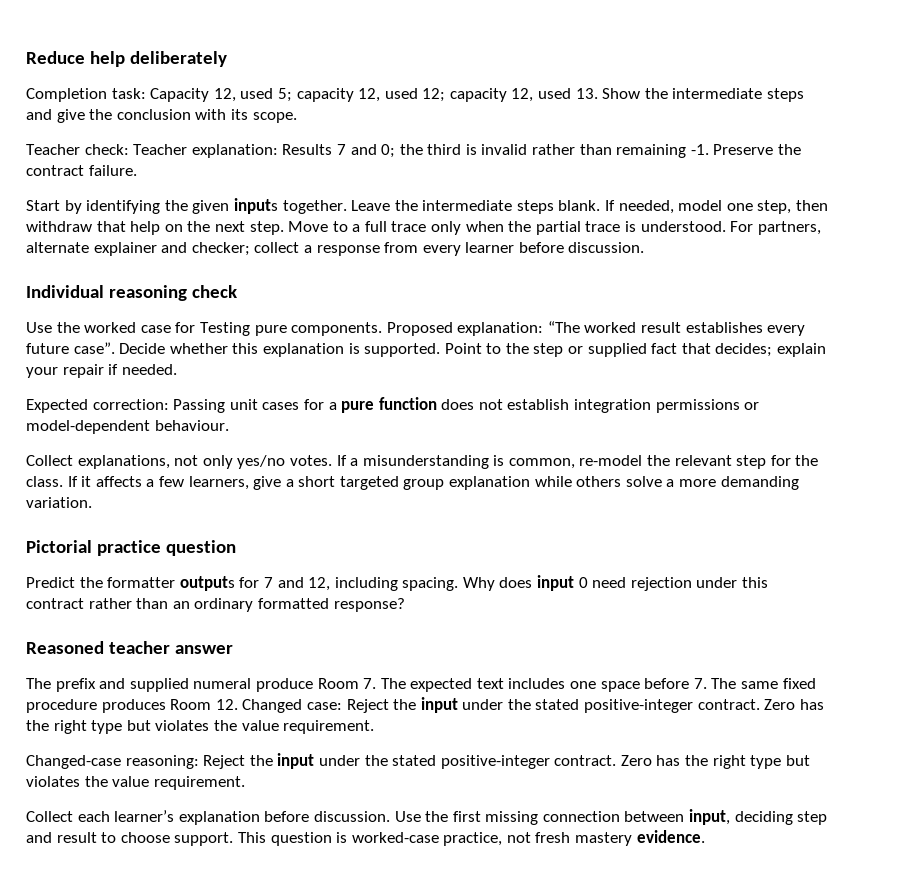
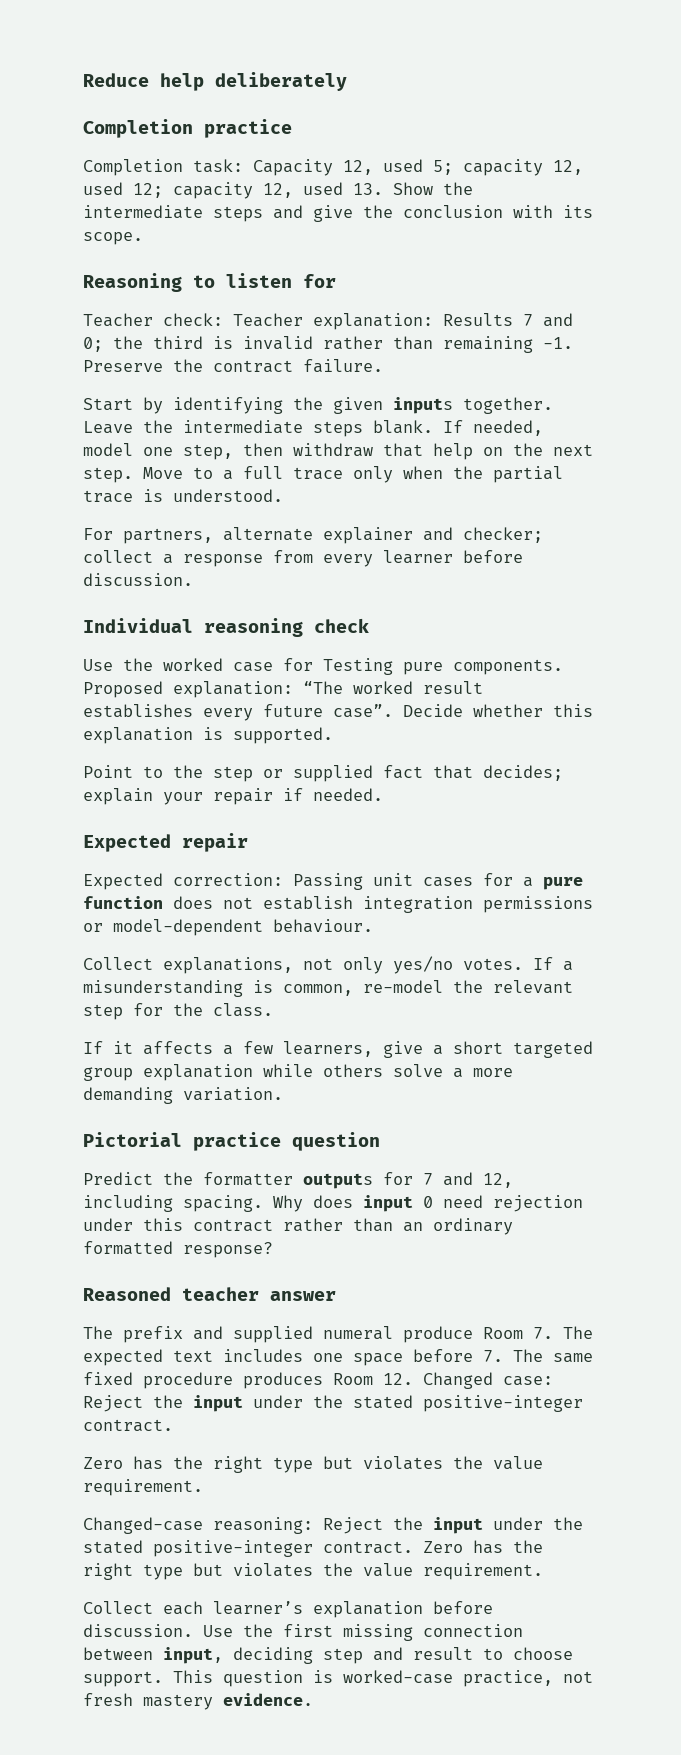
(227, 59) none -> [83,119,292,138] // Completion practice
(297, 117) none -> [83,273,336,292] // Reasoning to listen for
(726, 226) none -> (283, 495) //
(441, 350) none -> (333, 735) //
(177, 369) none -> [83,833,248,852] // Expected repair
(63, 481) none -> (273, 1010) //
(760, 704) none -> (173, 1425) //

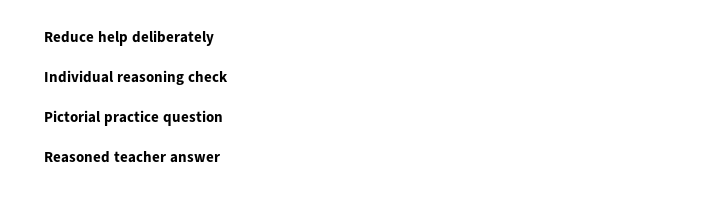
[83,119,292,138] [83,159,583,176] [83,182,473,199] [83,205,593,222] [83,232,143,245] [83,273,336,292] [83,313,573,330] [83,336,573,353] [83,359,383,373] [83,397,553,414] [83,420,543,437] [83,443,593,460] [83,466,563,483] [83,489,283,503] [83,527,543,544] [83,550,523,567] [83,573,193,586] [83,618,369,637] [83,658,563,675] [83,681,483,698] [83,704,593,721] [83,727,333,744] [83,765,563,782] [83,788,383,805] [83,833,248,852] [83,873,583,890] [83,896,593,913] [83,919,373,936] [83,956,573,974] [83,980,573,997] [83,1003,273,1020] [83,1041,593,1058] [83,1064,513,1081] [83,1087,283,1104] [83,1132,380,1151] [83,1172,513,1189] [83,1195,583,1212] [83,1218,513,1235] [83,1241,273,1258] [83,1287,336,1301] [83,1326,593,1343] [83,1349,593,1366] [83,1372,553,1389] [83,1395,583,1412] [83,1419,173,1432] [83,1456,543,1473] [83,1479,203,1496] [83,1517,583,1534] [83,1540,543,1557] [83,1563,543,1580] [83,1601,493,1618] [83,1624,523,1641] [83,1647,573,1664] [83,1670,593,1687] [83,1693,313,1710] Completion practice // Completion task: Capacity 12, used 5; capacity 12, used 12; capacity 12, used 13. Show the intermediate steps and give the conclusion with its scope. // Reasoning to listen for // Teacher check: Teacher explanation: Results 7 and 0; the third is invalid rather than remaining -1. Preserve the contract failure. // Start by identifying the given inputs together. Leave the intermediate steps blank. If needed, model one step, then withdraw that help on the next step. Move to a full trace only when the partial trace is understood. // For partners, alternate explainer and checker; collect a response from every learner before discussion. // Individual reasoning check // Use the worked case for Testing pure components. Proposed explanation: “The worked result establishes every future case”. Decide whether this explanation is supported. // Point to the step or supplied fact that decides; explain your repair if needed. // Expected repair // Expected correction: Passing unit cases for a pure function does not establish integration permissions or model-dependent behaviour. // Collect explanations, not only yes/no votes. If a misunderstanding is common, re-model the relevant step for the class. // If it affects a few learners, give a short targeted group explanation while others solve a more demanding variation. // Pictorial practice question // Predict the formatter outputs for 7 and 12, including spacing. Why does input 0 need rejection under this contract rather than an ordinary formatted response? // Reasoned teacher answer // The prefix and supplied numeral produce Room 7. The expected text includes one space before 7. The same fixed procedure produces Room 12. Changed case: Reject the input under the stated positive-integer contract. // Zero has the right type but violates the value requirement. // Changed-case reasoning: Reject the input under the stated positive-integer contract. Zero has the right type but violates the value requirement. // Collect each learner’s explanation before discussion. Use the first missing connection between input, deciding step and result to choose support. This question is worked-case practice, not fresh mastery evidence. -> [44,70,229,85] [44,110,224,126] [44,151,221,163] Individual reasoning check // Pictorial practice question // Reasoned teacher answer

